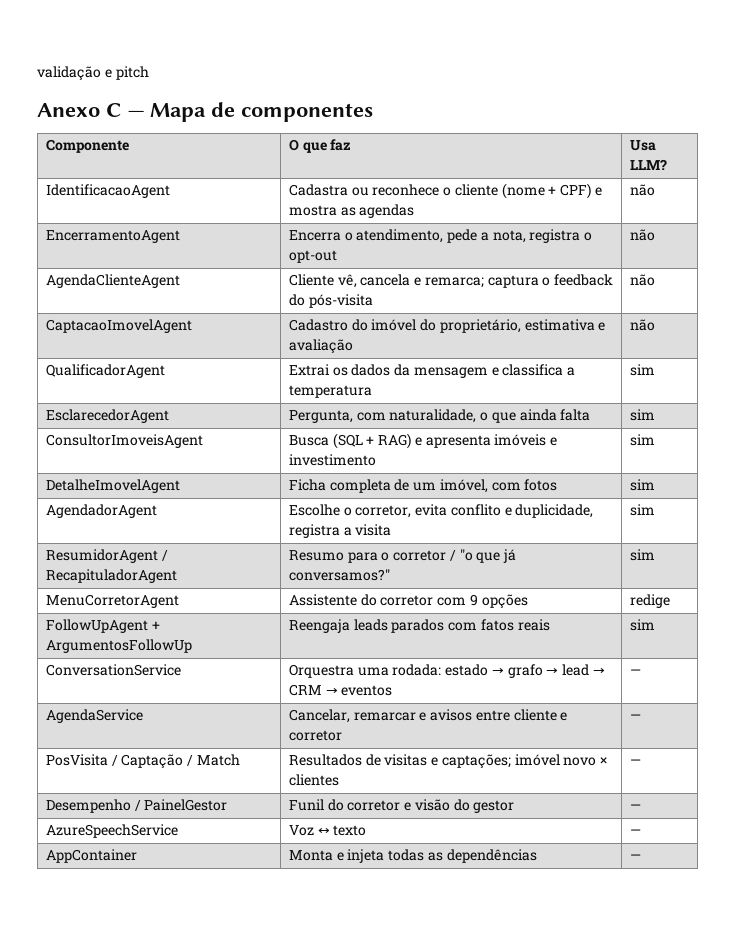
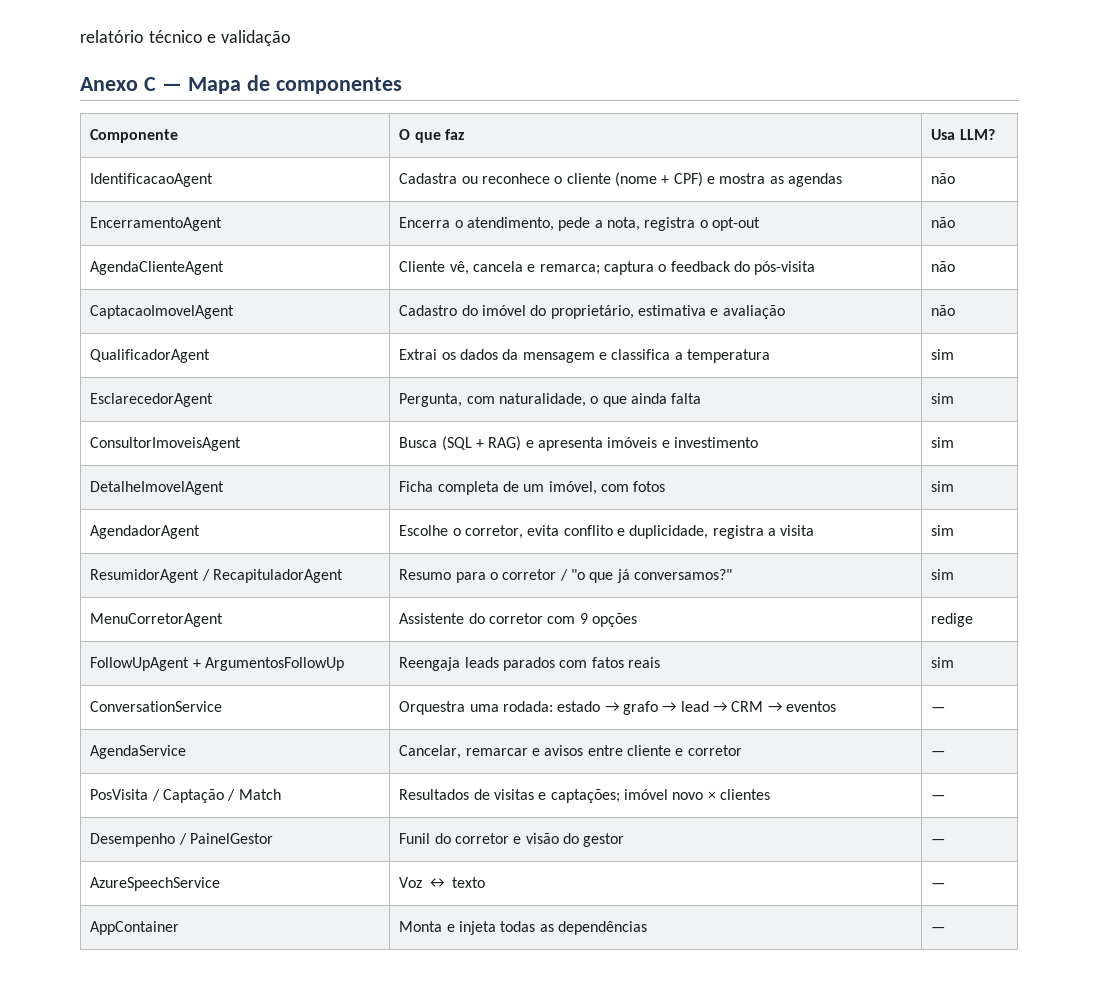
(37, 73) none -> [80,30,217,43] relatório técnico e
[104,66,149,80] e pitch -> (292, 38) none

